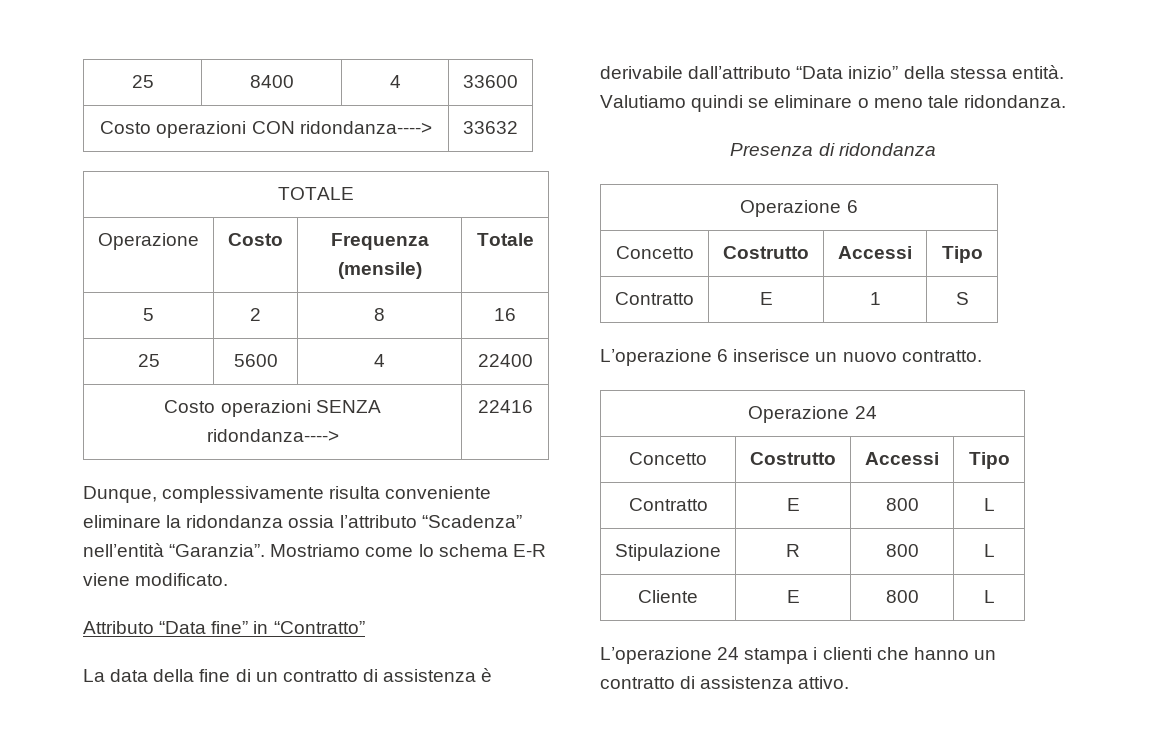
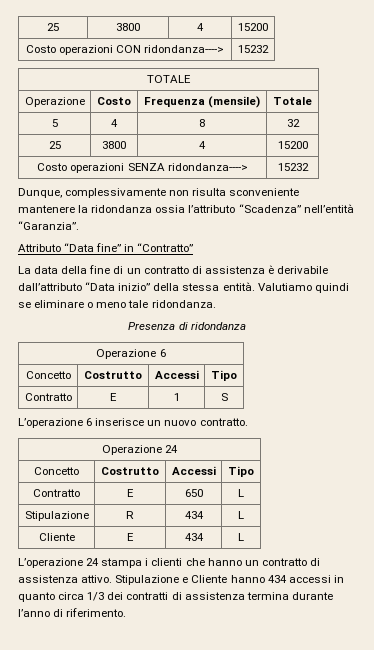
[131,75,154,88] [249,75,294,88] [389,75,401,88] [463,75,518,88] 25 | 8400 | 4 | 33600 -> [47,23,59,31] [116,23,140,31] [197,23,204,31] [238,23,268,31] 25 | 3800 | 4 | 15200
[463,121,518,134] 33632 -> [238,45,269,53] 15232
[250,308,261,321] 2 -> [111,119,118,127] 4
[494,308,516,321] [137,354,160,367] [233,354,278,367] [374,354,385,367] [477,354,533,367] 16 // 25 | 5600 | 4 | 22400 -> [286,119,300,127] [48,141,61,149] [102,141,126,149] [199,141,206,149] [277,141,308,149] 32 // 25 | 3800 | 4 | 15200
[477,400,533,413] 22416 -> [277,163,309,171] 15232
[329,486,492,499] [83,515,161,528] risulta conveniente eliminare -> [169,188,300,196] [18,205,75,213] non risulta sconveniente mantenere
[270,544,546,557] [83,573,229,586] Mostriamo come lo schema E-R viene modificato. -> (79, 225) none
[885,498,919,511] 800 -> [184,489,203,497] 650
[885,544,919,557] 800 -> [184,511,204,519] 434
[885,590,919,603] 800 -> [184,533,204,541] 434
(850, 682) none -> [115,575,344,585] [18,592,333,602] [18,608,127,617] Stipulazione e Cliente hanno 434 accessi in quanto circa 1/3 dei contratti di assistenza termina durante l’anno di riferimento.

